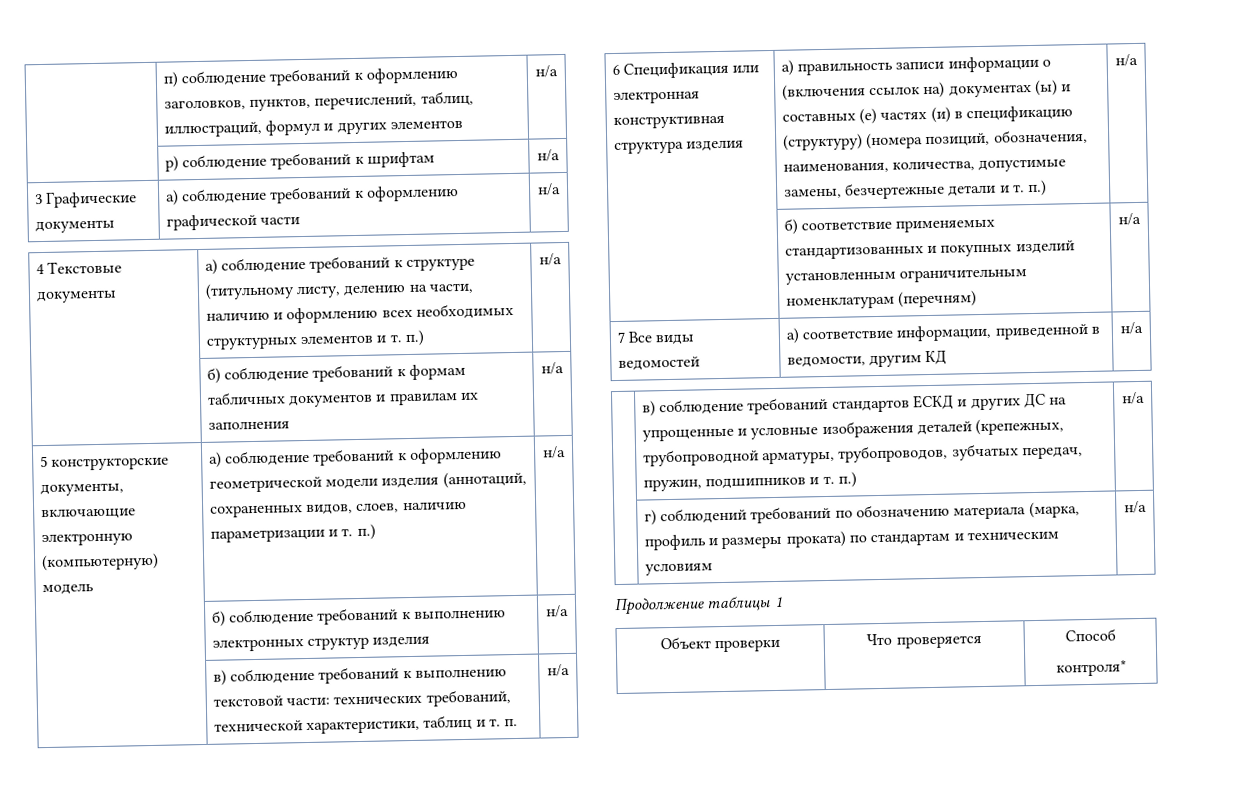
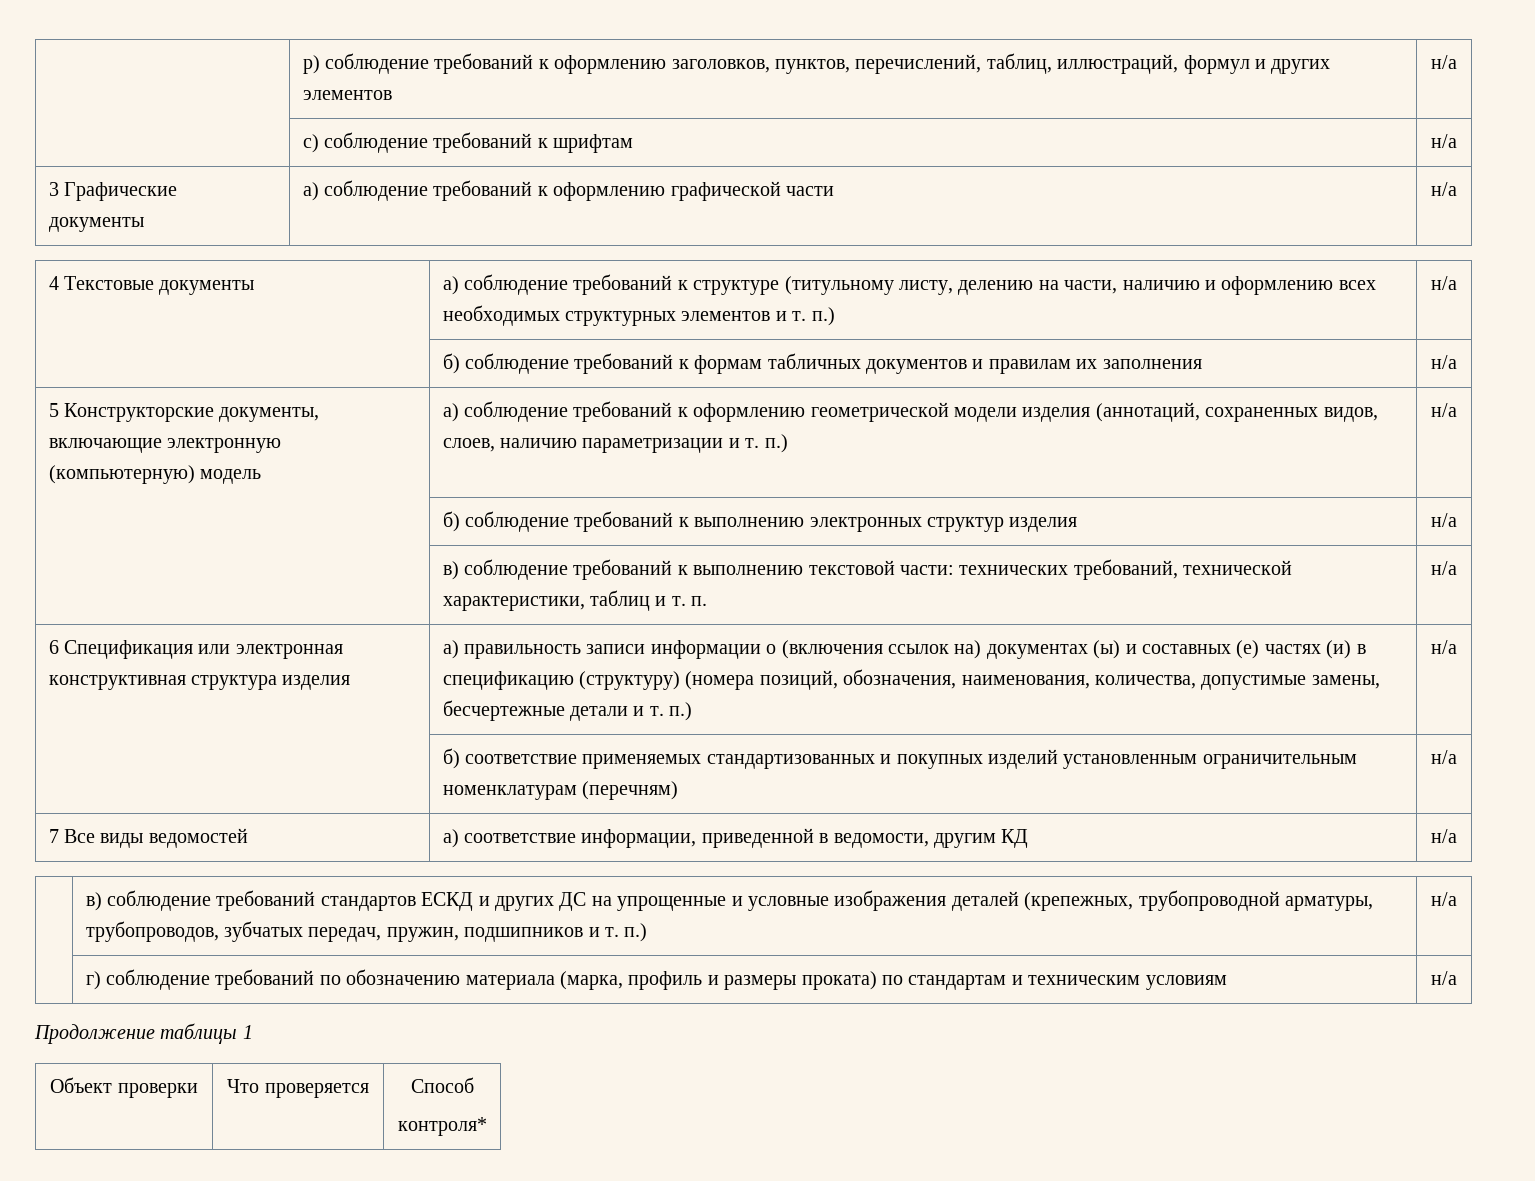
[162,71,179,88] | п) -> [302,55,320,74] | р)
[164,155,179,172] р) -> [302,134,319,153] с)
[50,456,169,471] конструкторские -> [64,403,215,422] Конструкторские
[843,181,945,200] безчертежные -> [442,700,565,721] бесчертежные
[659,507,747,525] соблюдений -> [106,969,211,990] соблюдение

